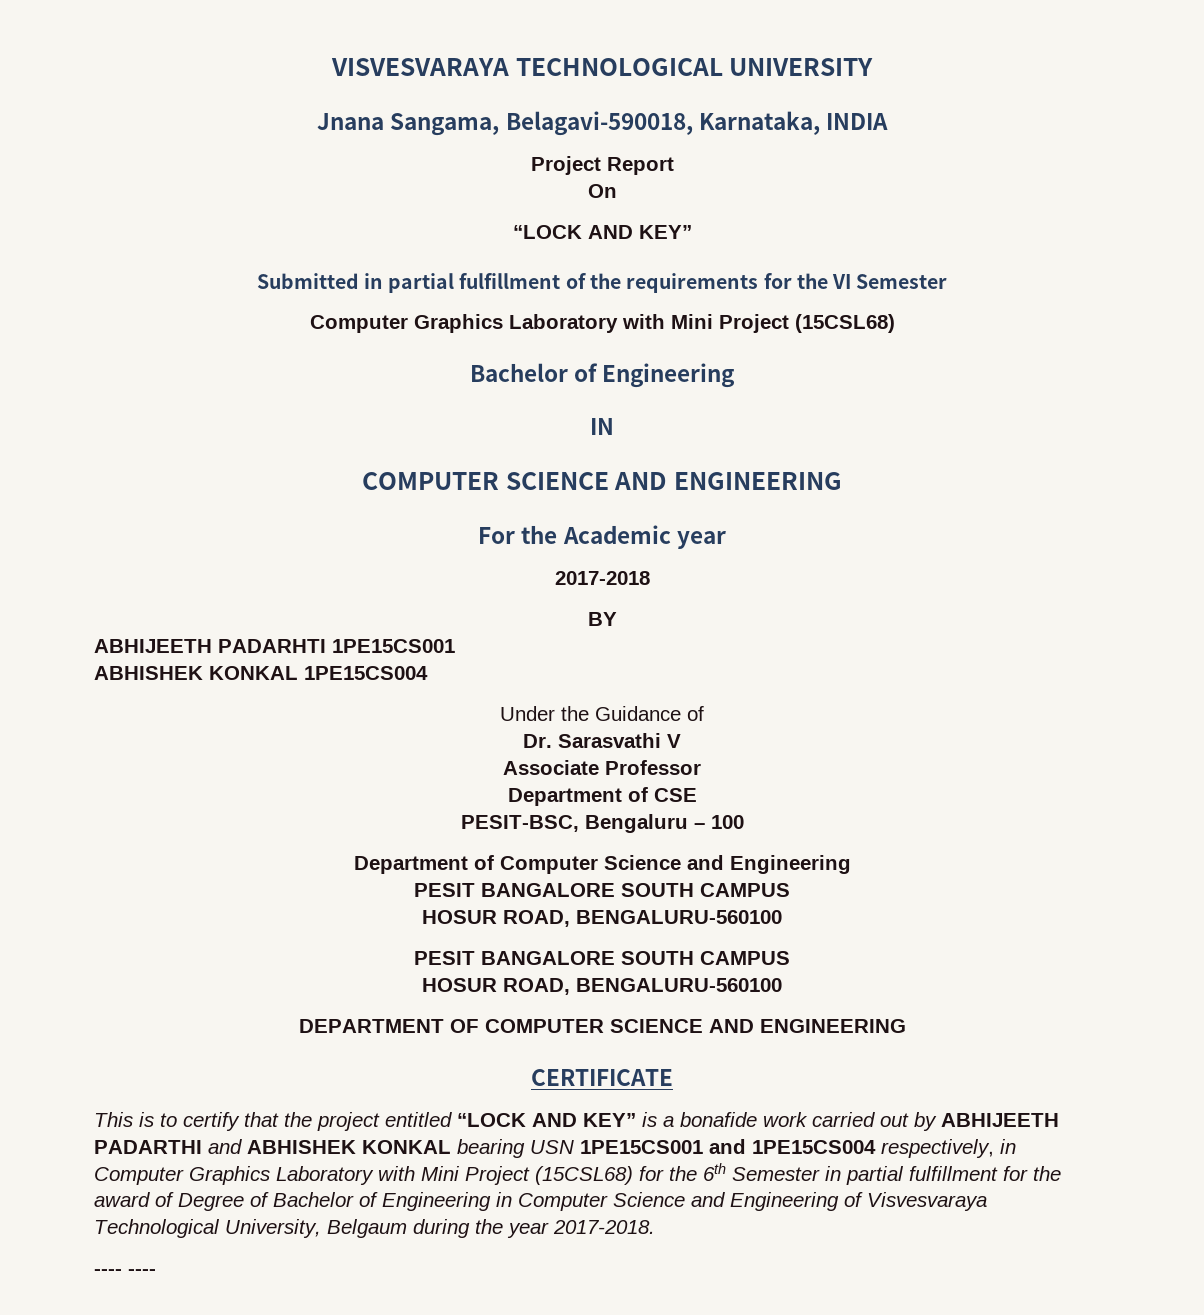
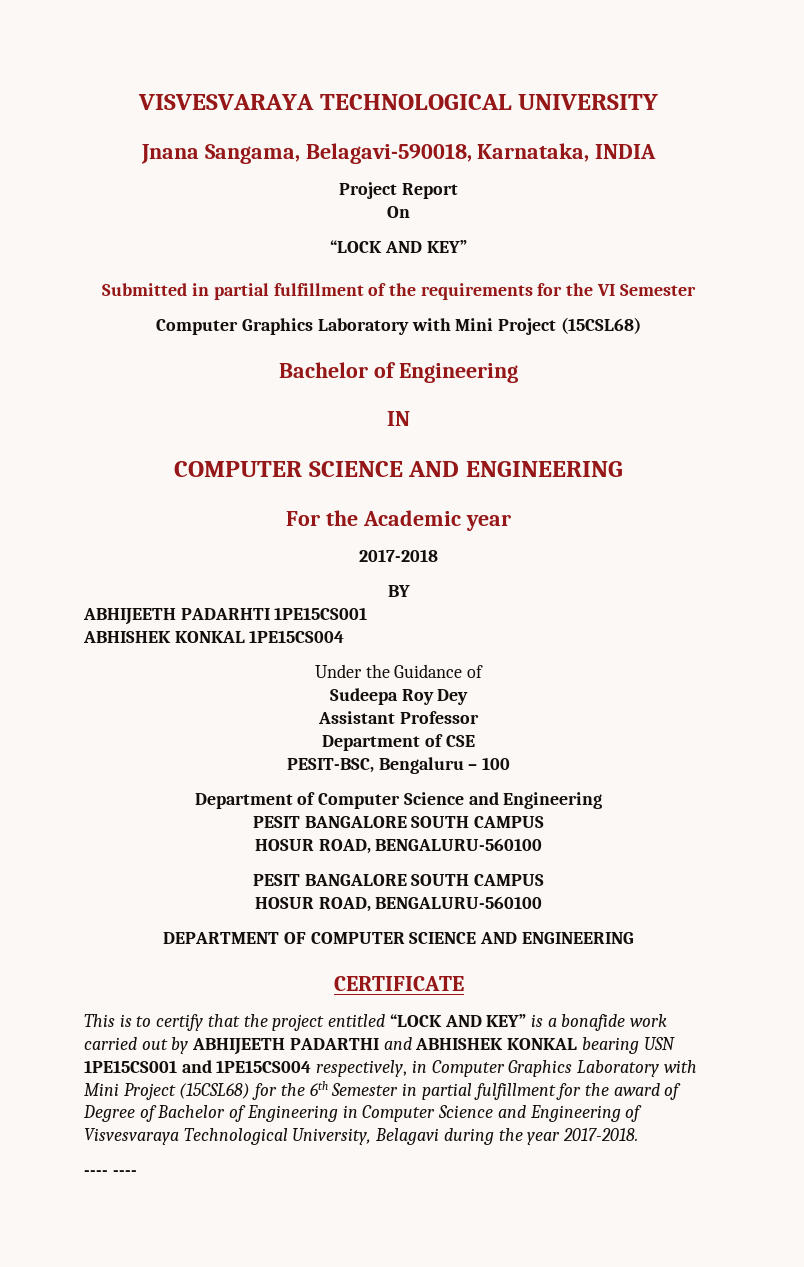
[523,733,681,748] [503,760,599,775] Dr. Sarasvathi V // Associate -> [329,688,469,705] [318,711,396,724] Sudeepa Roy Dey // Assistant
[327,1219,407,1238] Belgaum -> [375,1128,440,1145] Belagavi

